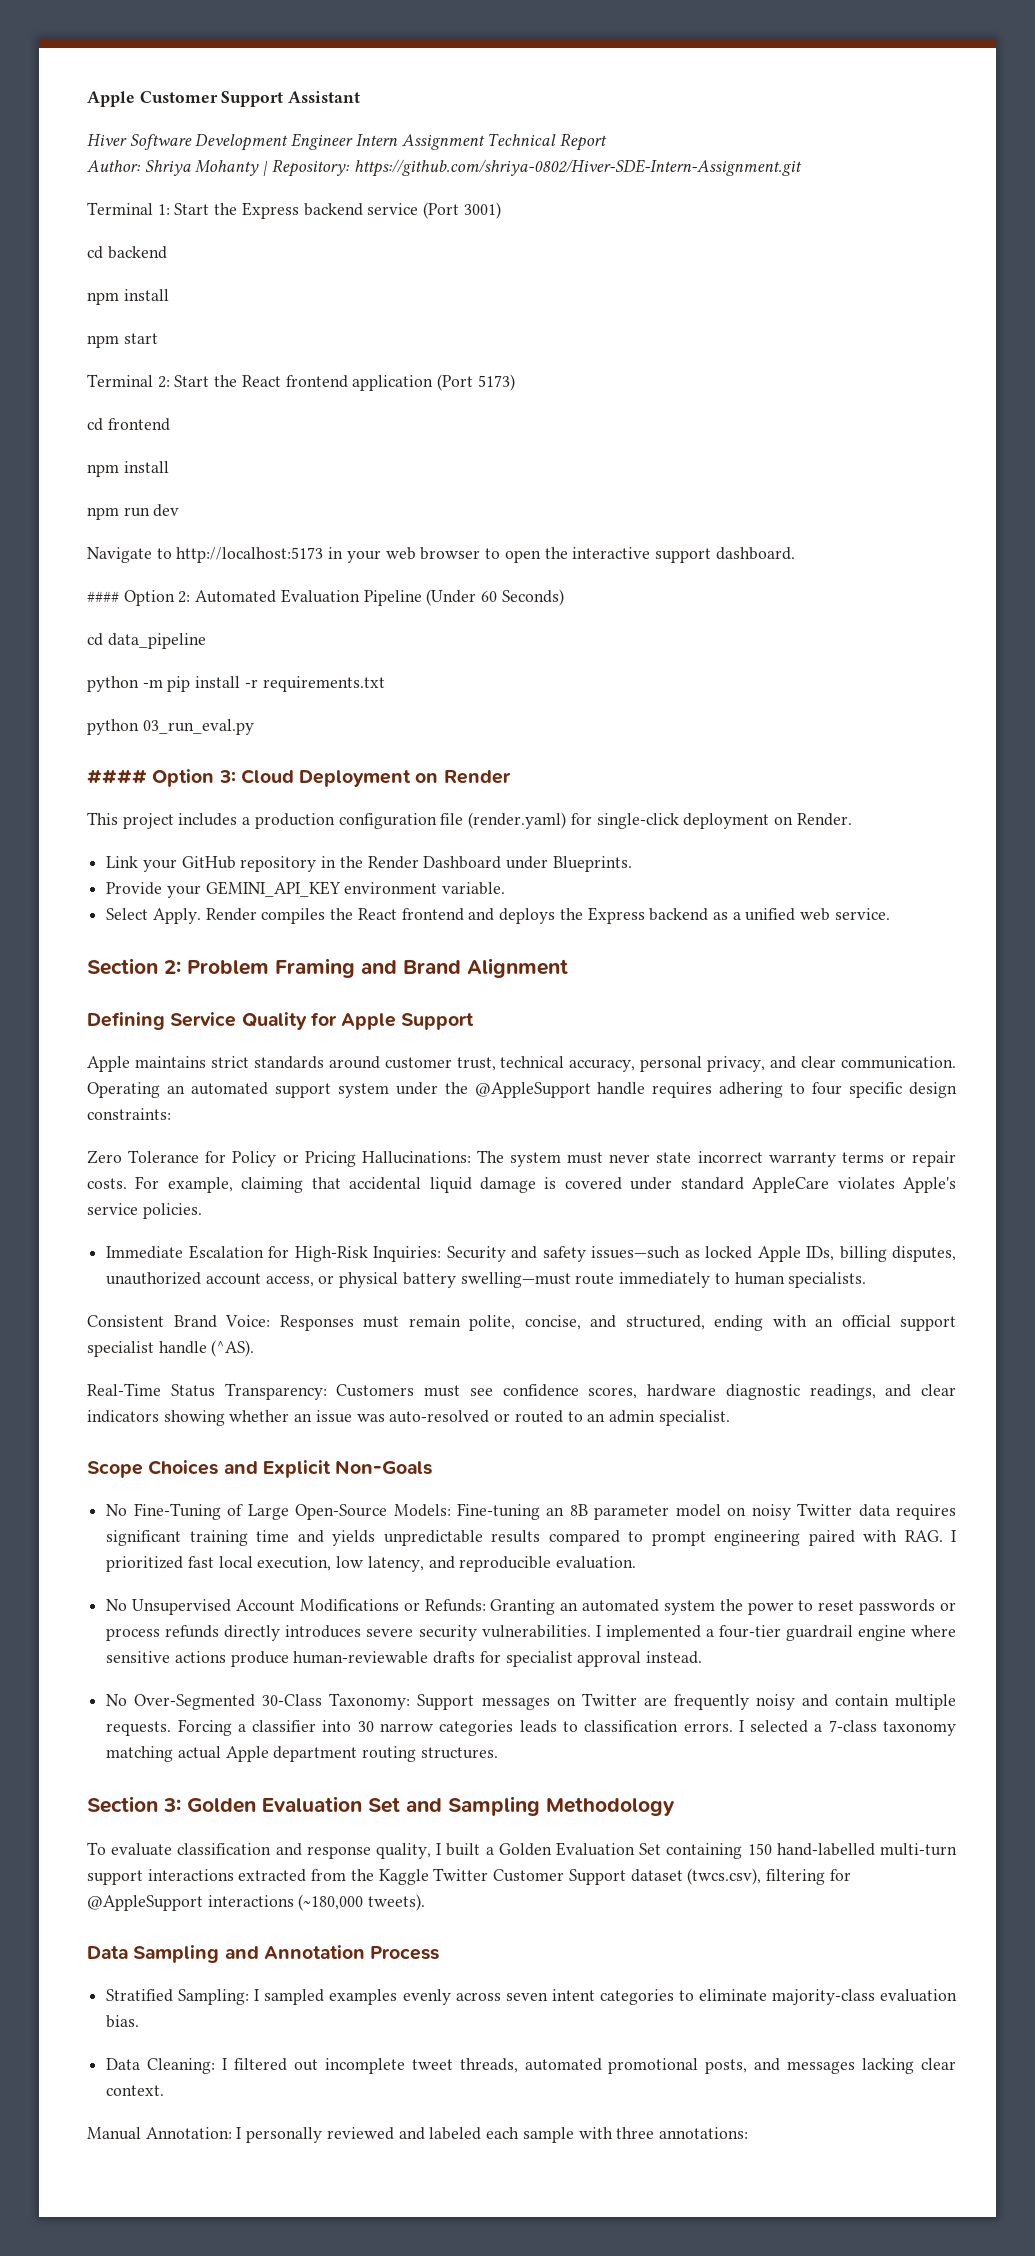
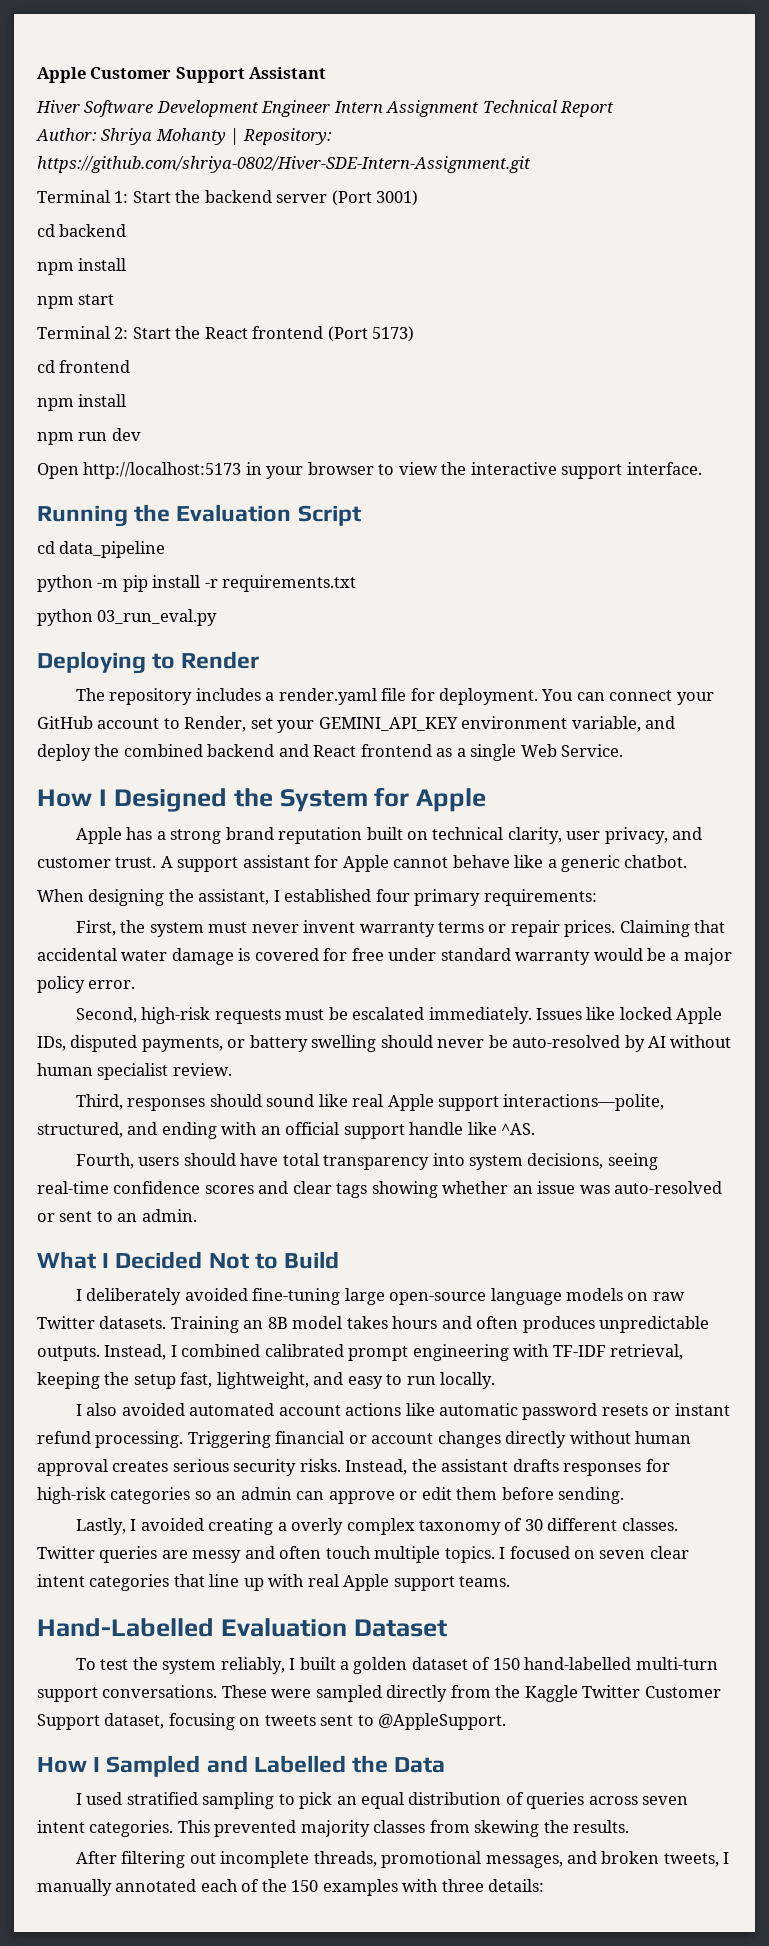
[241,202,419,219] Express backend service -> [204,190,328,203] backend server
[352,375,434,391] application -> (324, 332) none
[87,547,172,563] Navigate to -> [37,463,79,479] Open
[385,547,416,560] web -> (304, 472) none
[504,550,541,563] open -> [398,462,438,475] view
[715,547,795,560] [87,589,564,606] dashboard. // #### Option 2: Automated Evaluation Pipeline (Under 60 Seconds) -> [626,462,702,475] [37,504,361,527] interface. // Running the Evaluation Script
[87,769,511,787] [87,812,852,829] [106,856,632,872] [106,881,506,898] [106,907,890,924] [87,958,568,978] [87,1012,475,1030] [87,1056,956,1072] [87,1082,958,1098] [87,1108,171,1120] [87,1150,504,1167] #### Option 3: Cloud Deployment on Render // This project includes a production configuration file (render.yaml) for single-click deployment on Render. // Link your GitHub repository in the Render Dashboard under Blueprints. // Provide your GEMINI_API_KEY environment variable. // Select Apply. Render compiles the React frontend and deploys the Express backend as a unified web service. // Section 2: Problem Framing and Brand Alignment // Defining Service Quality for Apple Support // Apple maintains strict standards around customer trust, technical accuracy, personal privacy, and clear communication. Operating an automated support system under the @AppleSupport handle requires adhering to four specific design constraints: // Zero Tolerance for Policy or Pricing Hallucinations: The -> [37,651,260,674] [75,688,714,705] [37,716,676,733] [37,744,624,761] [37,787,487,812] [75,827,703,844] [37,855,688,872] [37,889,597,906] [75,920,146,936] Deploying to Render // The repository includes a render.yaml file for deployment. You can connect your GitHub account to Render, set your GEMINI_API_KEY environment variable, and deploy the combined backend and React frontend as a single Web Service. // How I Designed the System for Apple // Apple has a strong brand reputation built on technical clarity, user privacy, and customer trust. A support assistant for Apple cannot behave like a generic chatbot. // When designing the assistant, I established four primary requirements: // First, the
[656,1151,763,1163] state incorrect -> [303,920,356,933] invent
[87,1176,304,1193] costs. For example, claiming -> [564,920,690,937] prices. Claiming
[429,1177,472,1193] liquid -> [121,950,168,961] water
[630,1177,957,1193] [87,1203,202,1219] [106,1245,956,1262] [106,1272,867,1288] [87,1315,705,1331] under standard AppleCare violates Apple's service policies. // Immediate Escalation for High-Risk Inquiries: Security and safety issues—such as locked Apple IDs, billing disputes, unauthorized account access, or physical battery swelling—must route immediately to human specialists. // Consistent Brand Voice: Responses must remain polite, concise, and structured, -> [323,948,732,965] [37,976,136,993] [75,1007,723,1024] [37,1035,732,1052] [37,1063,232,1080] [75,1094,665,1111] [37,1122,158,1138] for free under standard warranty would be a major policy error. // Second, high-risk requests must be escalated immediately. Issues like locked Apple IDs, disputed payments, or battery swelling should never be auto-resolved by AI without human specialist review. // Third, responses should sound like real Apple support interactions—polite, structured, and
[87,1340,255,1357] [87,1383,956,1400] [87,1410,159,1423] specialist handle (^AS). // Real-Time Status Transparency: Customers must see confidence scores, hardware diagnostic readings, and clear indicators -> [409,1122,536,1135] [75,1153,658,1170] [37,1181,368,1198] handle like ^AS. // Fourth, users should have total transparency into system decisions, seeing real-time confidence scores and clear tags
[514,1410,563,1423] routed -> [59,1211,93,1222] sent
[608,1410,730,1426] [87,1460,433,1478] [106,1503,957,1520] [106,1530,957,1546] [106,1556,637,1572] [106,1599,957,1615] [106,1625,956,1641] [106,1651,703,1667] [106,1693,956,1710] [106,1719,956,1736] [106,1746,498,1762] [87,1796,675,1816] [87,1842,958,1859] [87,1869,307,1885] admin specialist. // Scope Choices and Explicit Non-Goals // No Fine-Tuning of Large Open-Source Models: Fine-tuning an 8B parameter model on noisy Twitter data requires significant training time and yields unpredictable results compared to prompt engineering paired with RAG. I prioritized fast local execution, low latency, and reproducible evaluation. // No Unsupervised Account Modifications or Refunds: Granting an automated system the power to reset passwords or process refunds directly introduces severe security vulnerabilities. I implemented a four-tier guardrail engine where sensitive actions produce human-reviewable drafts for specialist approval instead. // No Over-Segmented 30-Class Taxonomy: Support messages on Twitter are frequently noisy and contain multiple requests. Forcing a classifier into 30 narrow categories leads to classification errors. I selected a 7-class taxonomy matching actual Apple department routing structures. // Section 3: Golden Evaluation Set and Sampling Methodology // To evaluate classification and response quality, I built a Golden Evaluation Set containing 150 hand-labelled multi-turn support interactions extracted -> [141,1209,197,1222] [37,1251,340,1269] [75,1288,685,1305] [37,1316,710,1333] [37,1344,684,1361] [37,1372,496,1389] [75,1403,730,1420] [37,1431,692,1448] [37,1459,670,1476] [37,1487,625,1504] [75,1518,678,1535] [37,1546,689,1563] [37,1574,511,1591] [37,1618,447,1637] [75,1657,718,1674] [37,1685,448,1702] admin. // What I Decided Not to Build // I deliberately avoided fine-tuning large open-source language models on raw Twitter datasets. Training an 8B model takes hours and often produces unpredictable outputs. Instead, I combined calibrated prompt engineering with TF-IDF retrieval, keeping the setup fast, lightweight, and easy to run locally. // I also avoided automated account actions like automatic password resets or instant refund processing. Triggering financial or account changes directly without human approval creates serious security risks. Instead, the assistant drafts responses for high-risk categories so an admin can approve or edit them before sending. // Lastly, I avoided creating a overly complex taxonomy of 30 different classes. Twitter queries are messy and often touch multiple topics. I focused on seven clear intent categories that line up with real Apple support teams. // Hand-Labelled Evaluation Dataset // To test the system reliably, I built a golden dataset of 150 hand-labelled multi-turn support conversations. These were sampled directly
[630,1868,851,1885] [87,1894,426,1911] [87,1945,440,1963] [106,1989,957,2005] [106,2015,140,2028] [106,2058,957,2074] [106,2085,165,2096] [87,2127,574,2143] dataset (twcs.csv), filtering for @AppleSupport interactions (~180,000 tweets). // Data Sampling and Annotation Process // Stratified Sampling: I sampled examples evenly across seven intent categories to eliminate majority-class evaluation bias. // Data Cleaning: I filtered out incomplete tweet threads, automated promotional posts, and messages lacking clear context. // Manual Annotation: I personally reviewed and labeled each sample -> [104,1713,507,1730] [37,1755,446,1777] [75,1792,689,1809] [37,1820,630,1837] [75,1851,730,1868] [37,1879,398,1896] dataset, focusing on tweets sent to @AppleSupport. // How I Sampled and Labelled the Data // I used stratified sampling to pick an equal distribution of queries across seven intent categories. This prevented majority classes from skewing the results. // After filtering out incomplete threads, promotional messages, and broken tweets, I manually annotated each of the 150 examples
[658,2127,748,2139] annotations: -> [488,1879,545,1892] details:

